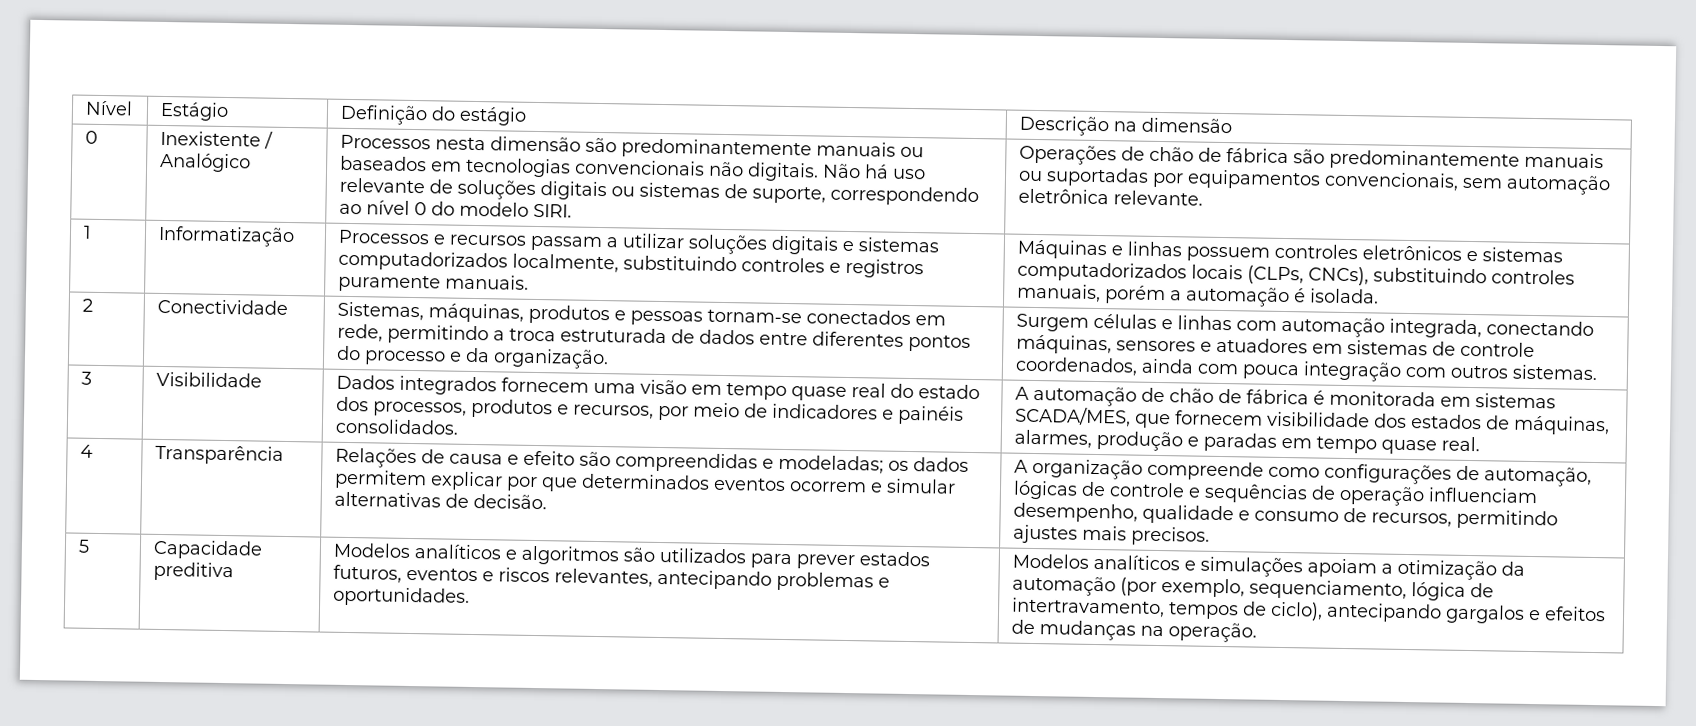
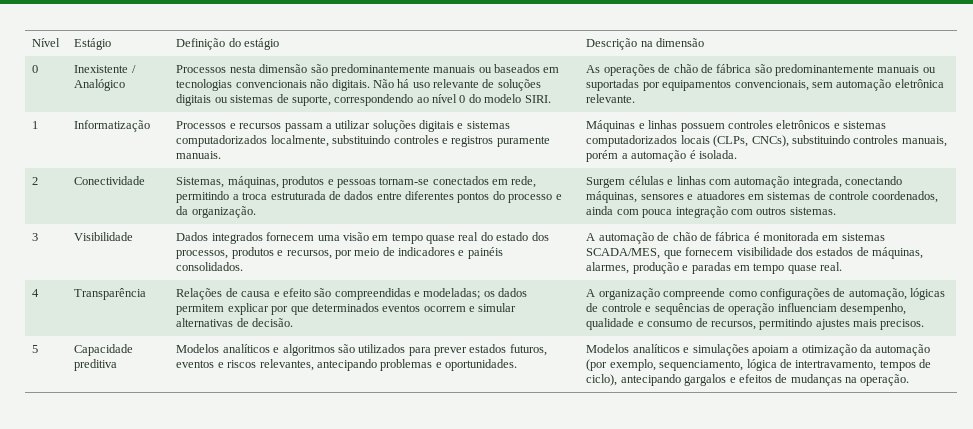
[1019,144,1118,166] Operações -> [586,64,655,76] As operações

